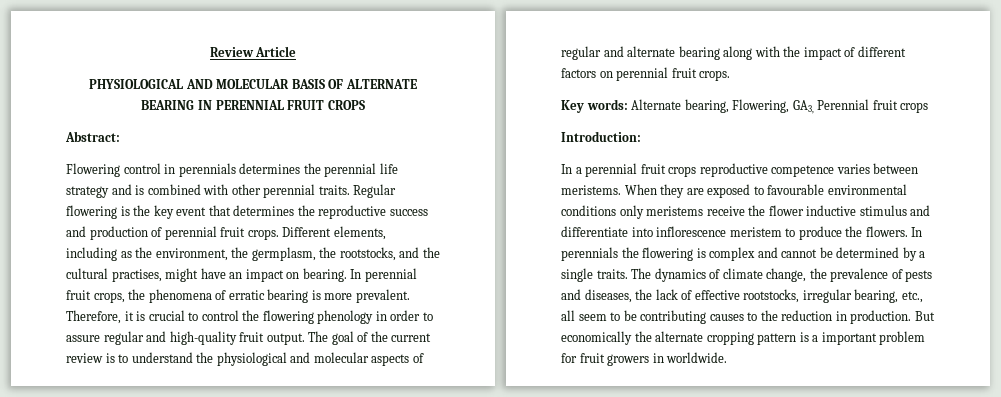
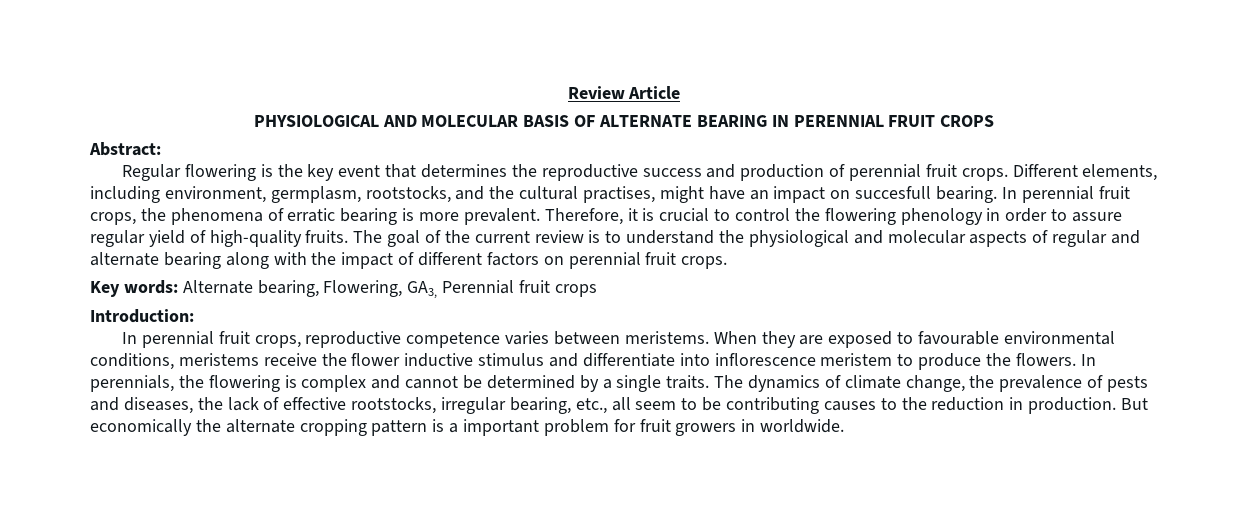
[66,163,398,177] [66,184,350,198] Flowering control in perennials determines the perennial life strategy and is combined with other perennial traits. -> (161, 149) none
[120,247,337,261] as the environment, the germplasm, the -> [164,186,361,203] environment, germplasm,
(300, 275) none -> [855,186,932,199] succesfull
[146,331,305,345] and high-quality fruit output. -> [148,230,349,247] yield of high-quality fruits.
[575,163,697,177] a perennial fruit crops -> [141,331,301,348] perennial fruit crops,
[561,205,644,219] conditions only -> [90,353,174,370] conditions,
[561,247,618,261] perennials -> [90,375,174,392] perennials,

